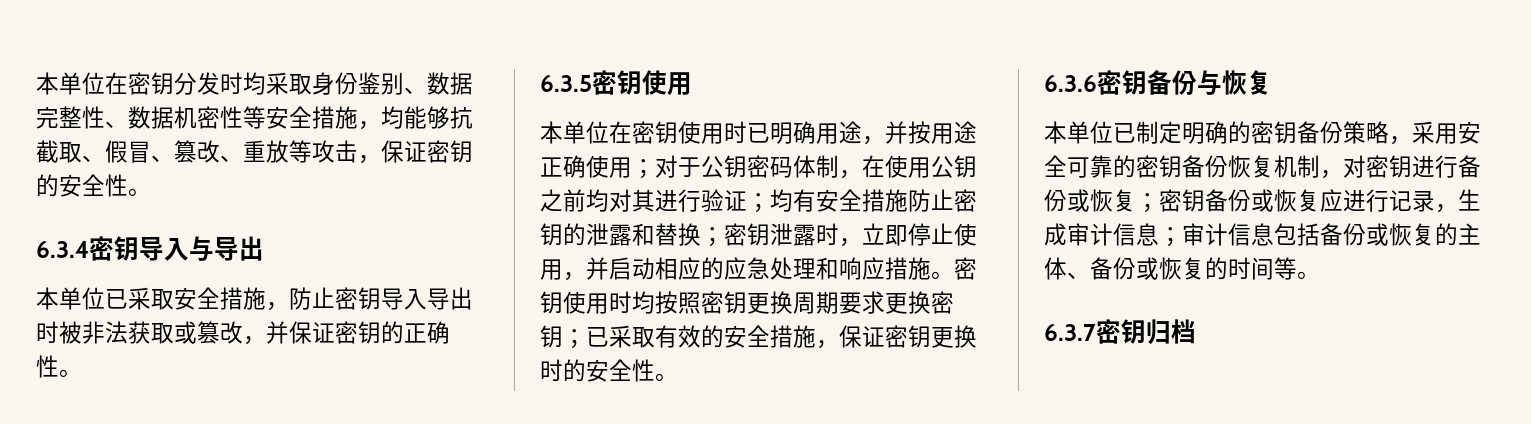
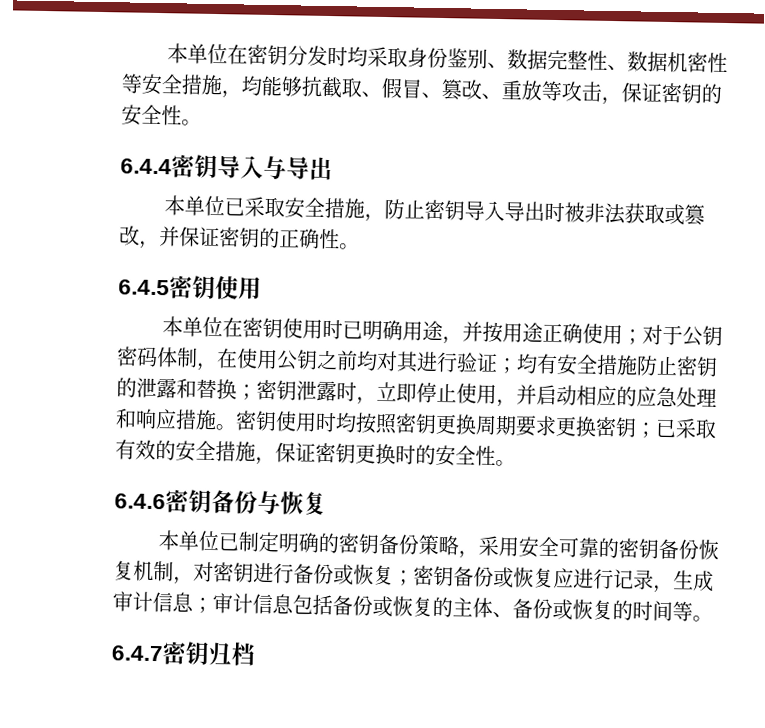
[36,241,89,258] 6.3.4 -> [120,158,172,175] 6.4.4
[540,75,592,92] 6.3.5 -> [118,279,170,296] 6.4.5
[1044,75,1097,92] 6.3.6 -> [114,493,166,510] 6.4.6
[1044,324,1096,341] 6.3.7 -> [111,645,163,662] 6.4.7

